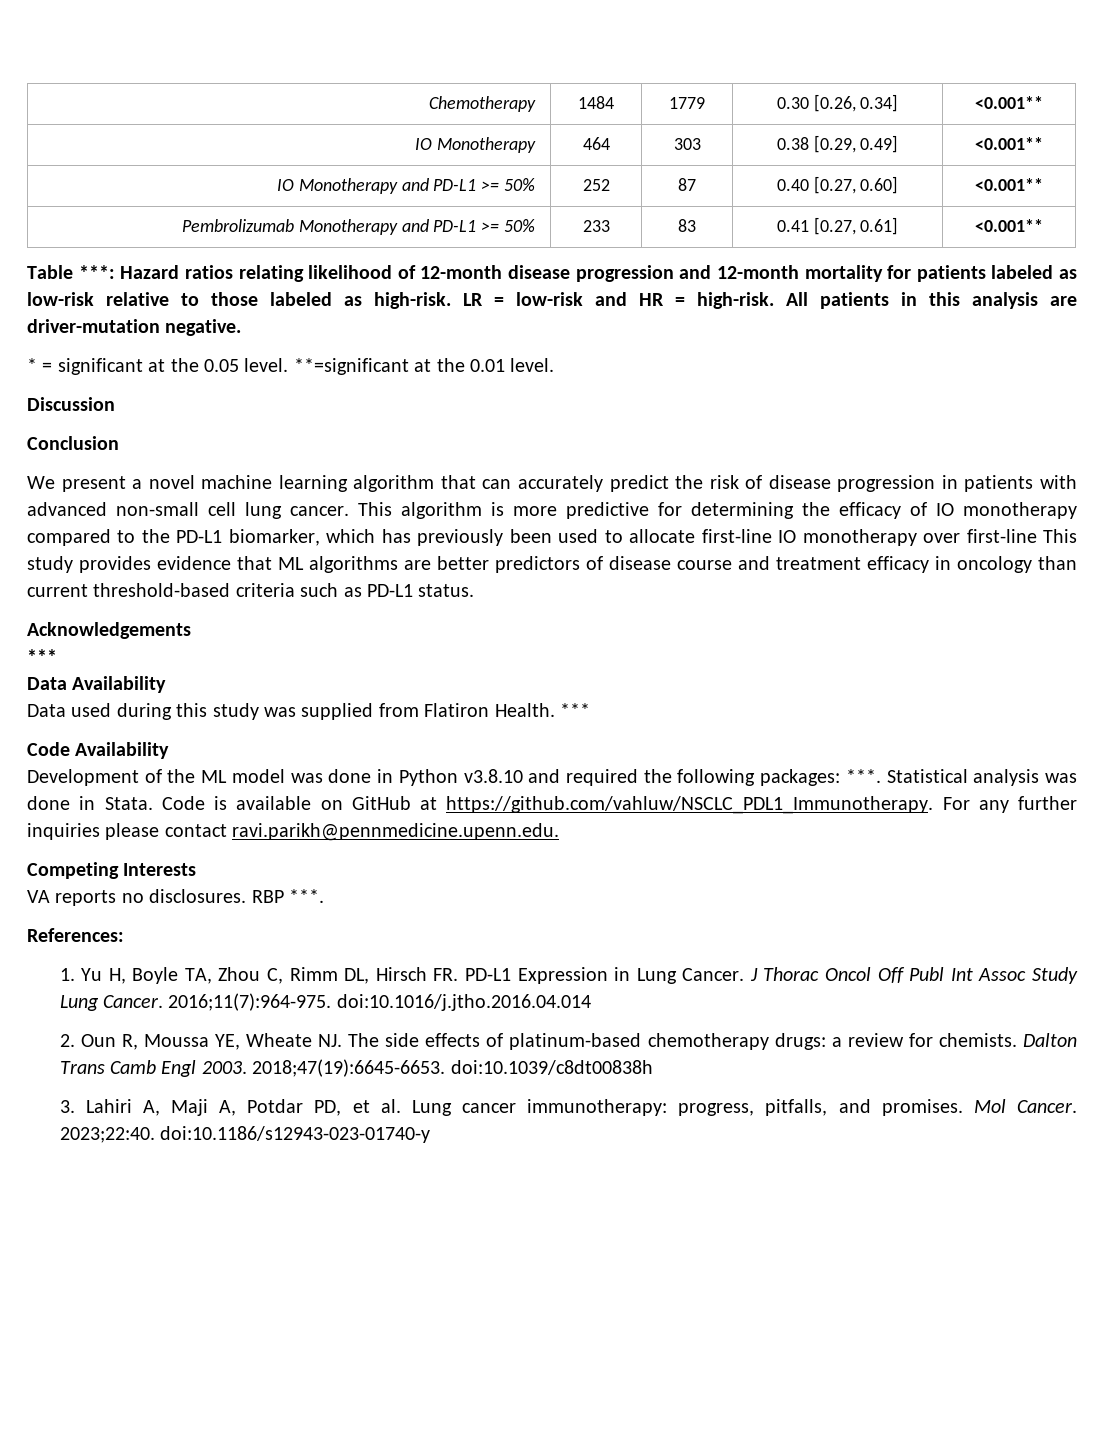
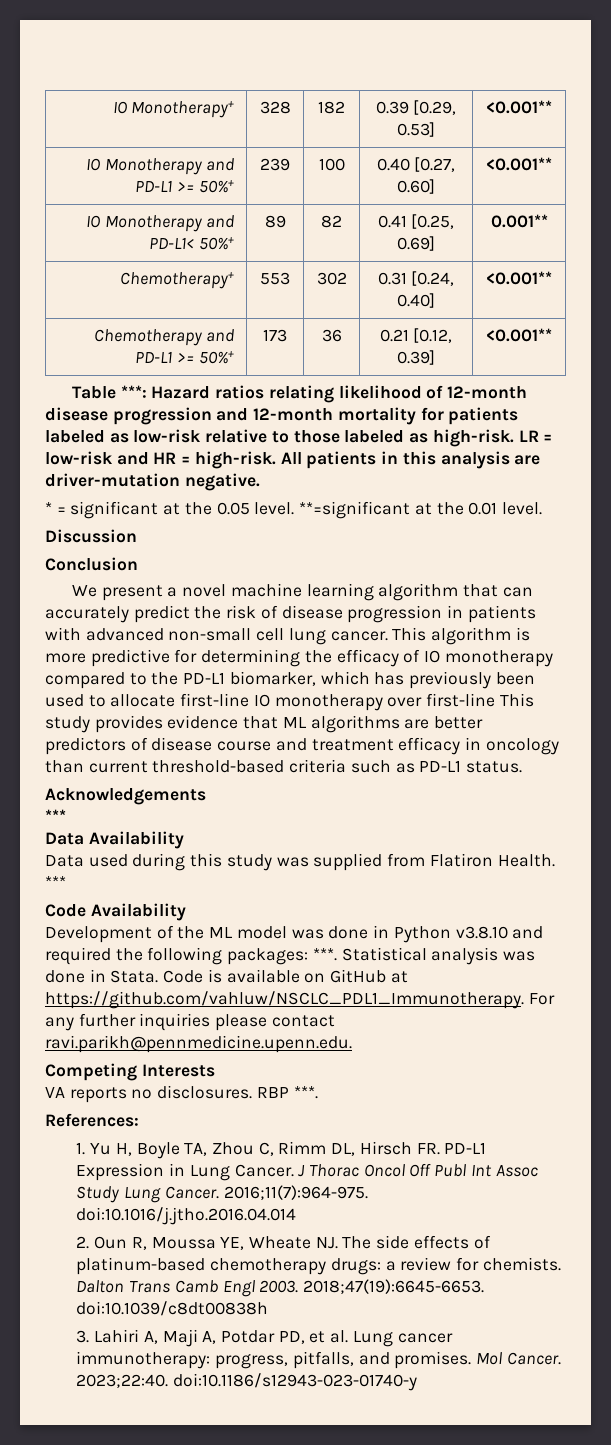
[429,96,537,112] [578,96,614,109] [669,97,705,109] [776,94,899,112] [975,96,1043,109] [415,137,537,153] [582,137,610,150] [673,138,701,150] [776,135,899,153] Chemotherapy | 1484 | 1779 | 0.30 [0.26, 0.34] | <0.001** // IO Monotherapy | 464 | 303 | 0.38 [0.29, 0.49] -> [112,101,235,118] [259,101,291,114] [318,101,345,114] [375,100,457,115] [397,122,435,137] IO Monotherapy+ | 328 | 182 | 0.39 [0.29, 0.53]
[504,178,536,191] [582,179,610,191] [678,178,696,191] 50% | 252 | 87 -> [199,180,235,193] [260,158,290,171] [318,158,345,171] 50%+ | 239 | 100
[181,219,536,235] [582,220,610,232] [678,219,696,232] [776,217,899,235] Pembrolizumab Monotherapy and PD-L1 >= 50% | 233 | 83 | 0.41 [0.27, 0.61] -> [85,215,235,232] [148,237,235,250] [264,215,286,228] [321,215,342,228] [377,214,455,229] [397,236,435,251] [490,214,548,228] [120,272,235,289] [260,272,290,285] [316,272,347,285] [377,271,455,286] [397,293,435,308] [486,271,552,285] [93,329,235,346] [134,351,235,364] [263,329,287,342] [321,329,342,342] [379,328,453,343] [397,350,435,365] IO Monotherapy and PD-L1< 50%+ | 89 | 82 | 0.41 [0.25, 0.69] | 0.001** // Chemotherapy+ | 553 | 302 | 0.31 [0.24, 0.40] | <0.001** // Chemotherapy and PD-L1 >= 50%+ | 173 | 36 | 0.21 [0.12, 0.39]

